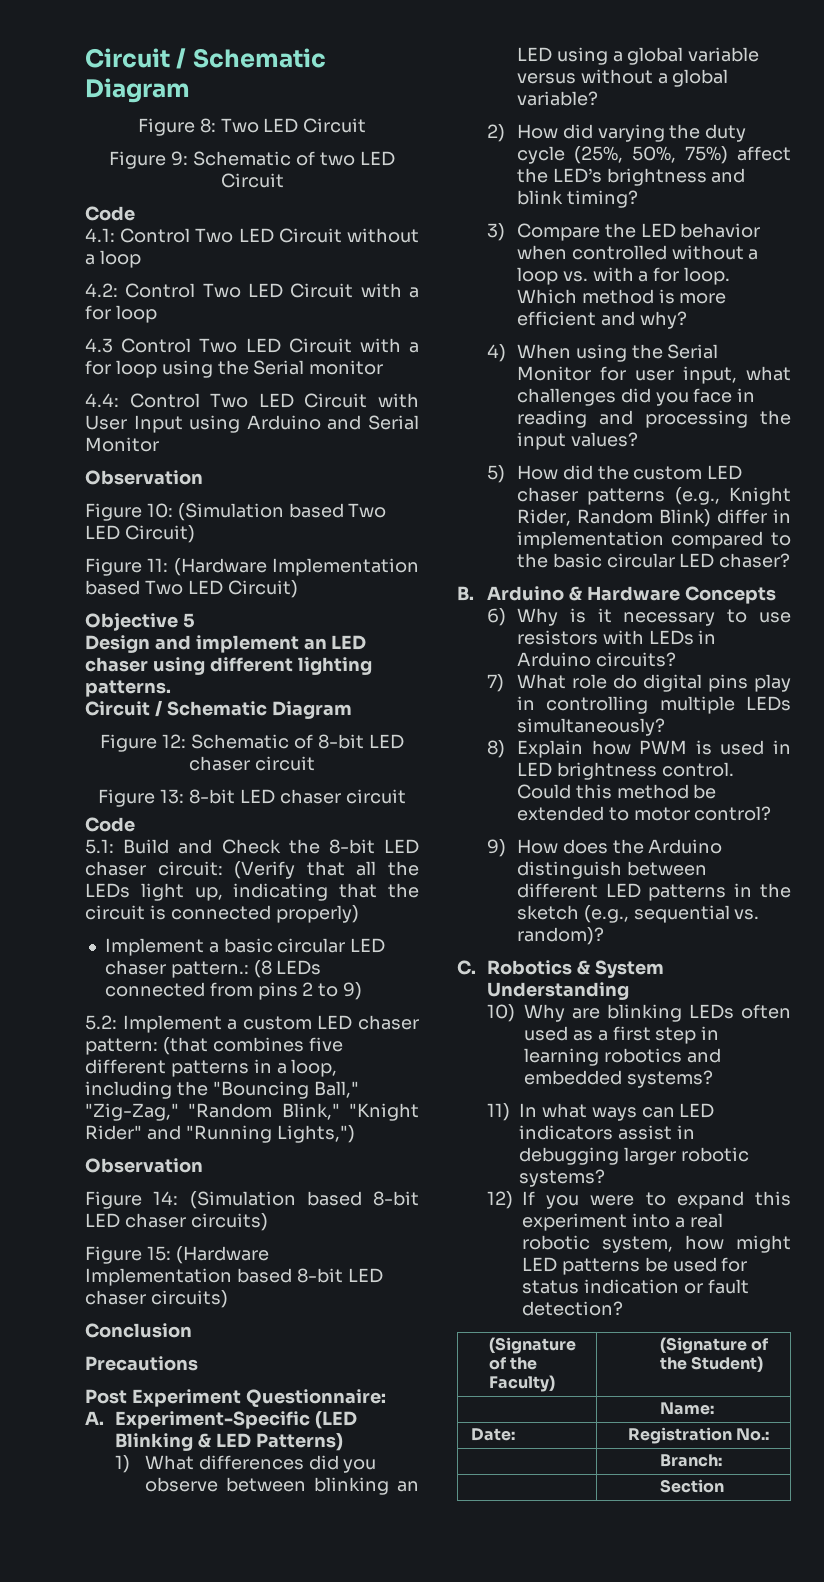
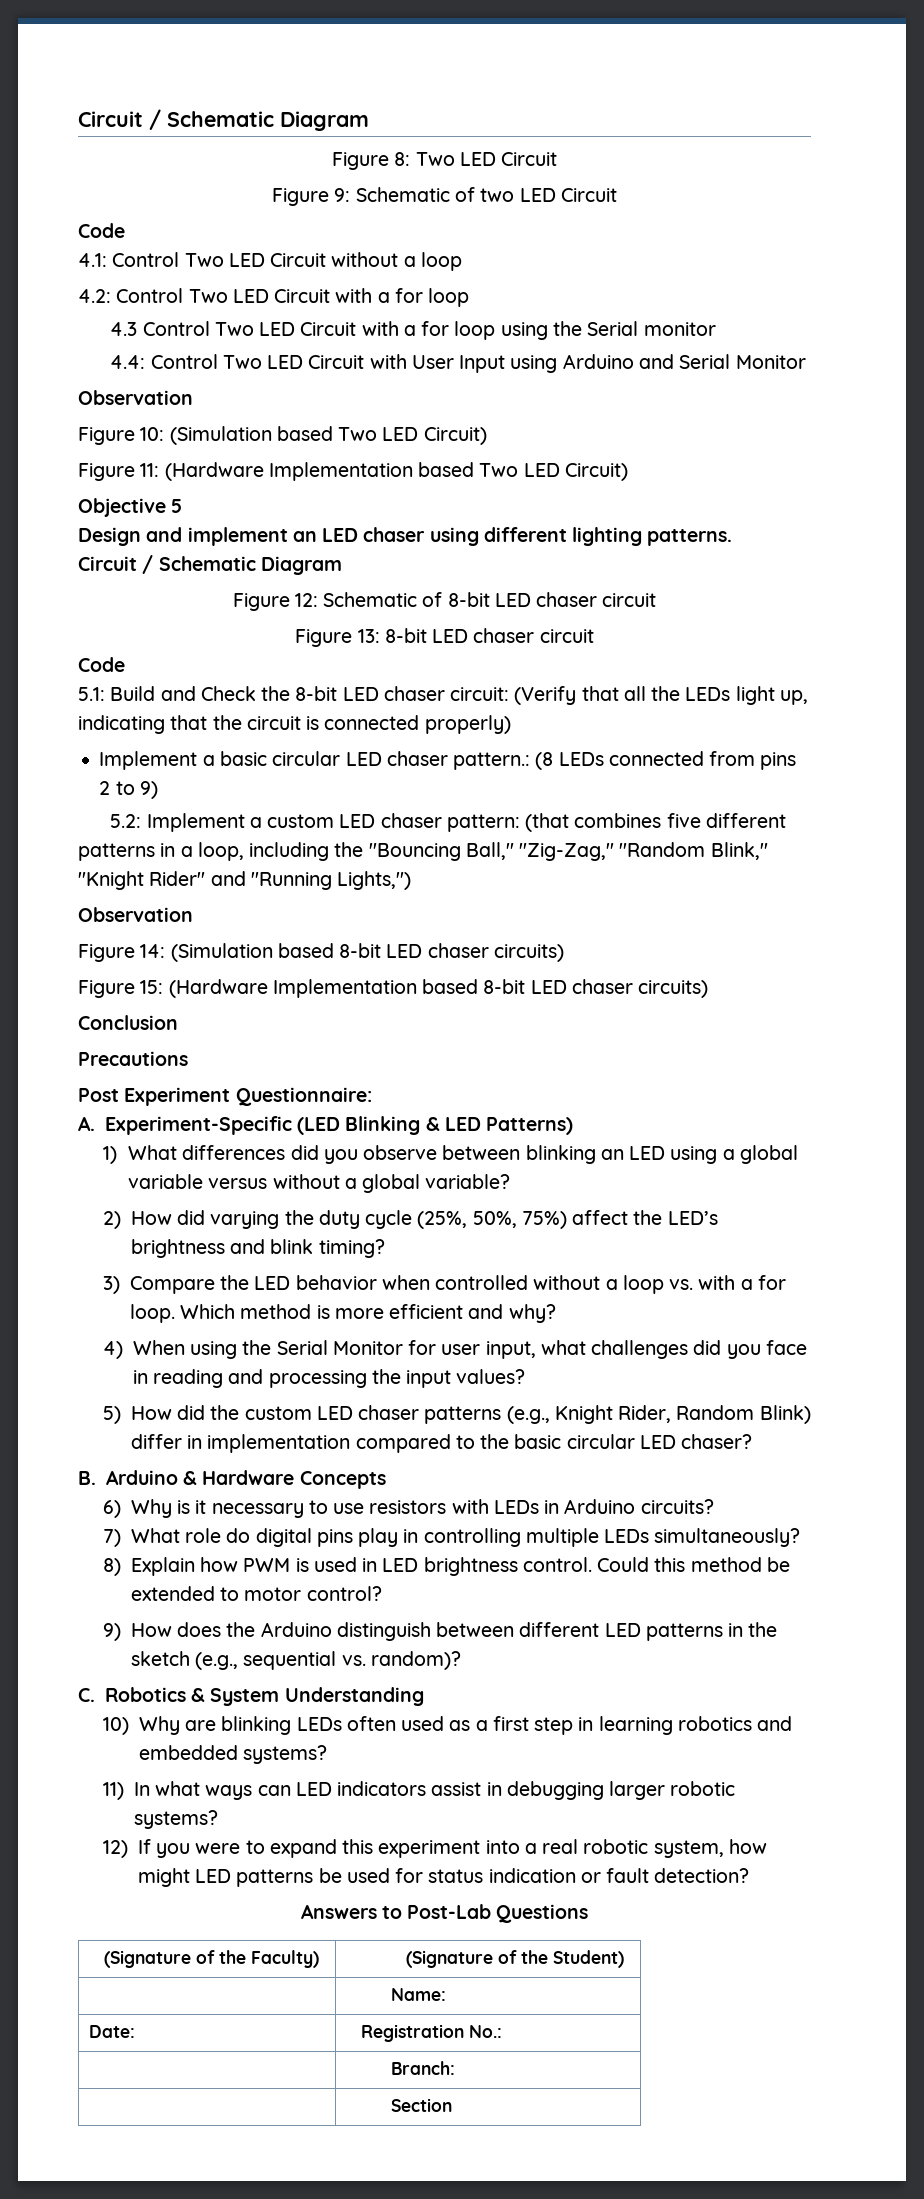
(623, 1308) none -> [300,1904,589,1923] // Answers to Post-Lab Questions

